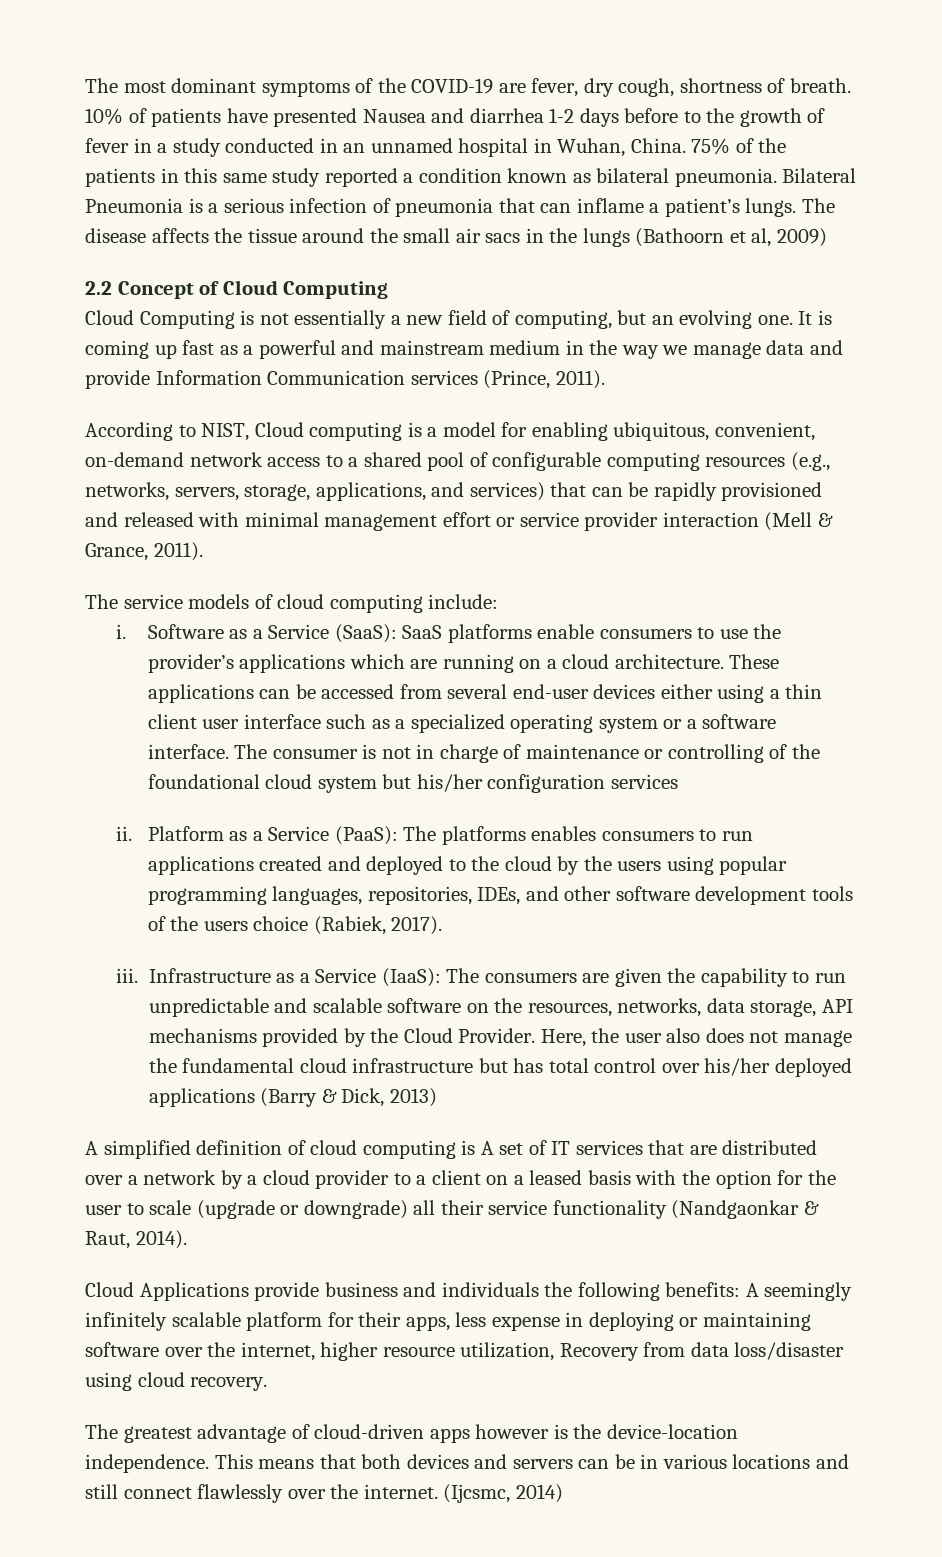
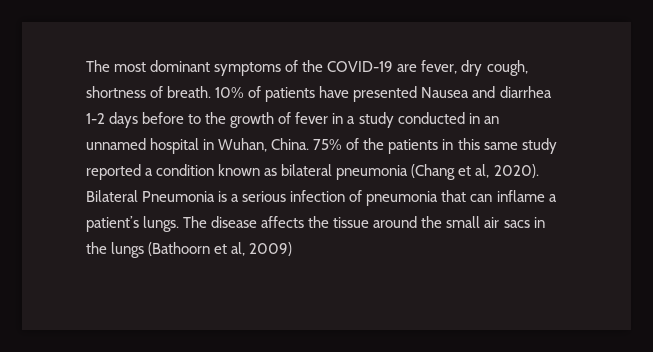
[674,168,777,187] pneumonia. -> [336,164,539,180] pneumonia (Chang et al, 2020).
[85,280,389,299] [85,310,833,329] [85,340,844,359] [85,370,605,389] [85,422,815,441] [85,452,830,471] [85,482,823,501] [85,512,833,531] [85,542,203,561] [85,594,499,613] [116,624,782,643] [147,654,780,673] [147,684,823,703] [147,714,777,733] [147,744,820,763] [147,774,678,793] [116,826,753,845] [147,856,788,875] [147,886,853,905] [147,916,443,935] [116,968,846,987] [148,998,853,1017] [148,1028,852,1047] [148,1058,852,1077] [148,1088,437,1107] [85,1140,818,1159] [85,1170,836,1189] [85,1200,819,1219] [85,1230,187,1249] [85,1282,853,1301] [85,1312,811,1331] [85,1342,845,1361] [85,1372,268,1391] [85,1424,738,1443] [85,1454,849,1473] [85,1484,563,1503] // 2.2 Concept of Cloud Computing // Cloud Computing is not essentially a new field of computing, but an evolving one. It is coming up fast as a powerful and mainstream medium in the way we manage data and provide Information Communication services (Prince, 2011). // According to NIST, Cloud computing is a model for enabling ubiquitous, convenient, on-demand network access to a shared pool of configurable computing resources (e.g., networks, servers, storage, applications, and services) that can be rapidly provisioned and released with minimal management effort or service provider interaction (Mell & Grance, 2011). // The service models of cloud computing include: // i. Software as a Service (SaaS): SaaS platforms enable consumers to use the provider’s applications which are running on a cloud architecture. These applications can be accessed from several end-user devices either using a thin client user interface such as a specialized operating system or a software interface. The consumer is not in charge of maintenance or controlling of the foundational cloud system but his/her configuration services // ii. Platform as a Service (PaaS): The platforms enables consumers to run applications created and deployed to the cloud by the users using popular programming languages, repositories, IDEs, and other software development tools of the users choice (Rabiek, 2017). // iii. Infrastructure as a Service (IaaS): The consumers are given the capability to run unpredictable and scalable software on the resources, networks, data storage, API mechanisms provided by the Cloud Provider. Here, the user also does not manage the fundamental cloud infrastructure but has total control over his/her deployed applications (Barry & Dick, 2013) // A simplified definition of cloud computing is A set of IT services that are distributed over a network by a cloud provider to a client on a leased basis with the option for the user to scale (upgrade or downgrade) all their service functionality (Nandgaonkar & Raut, 2014). // Cloud Applications provide business and individuals the following benefits: A seemingly infinitely scalable platform for their apps, less expense in deploying or maintaining software over the internet, higher resource utilization, Recovery from data loss/disaster using cloud recovery. // The greatest advantage of cloud-driven apps however is the device-location independence. This means that both devices and servers can be in various locations and still connect flawlessly over the internet. (Ijcsmc, 2014) -> (293, 249) none

